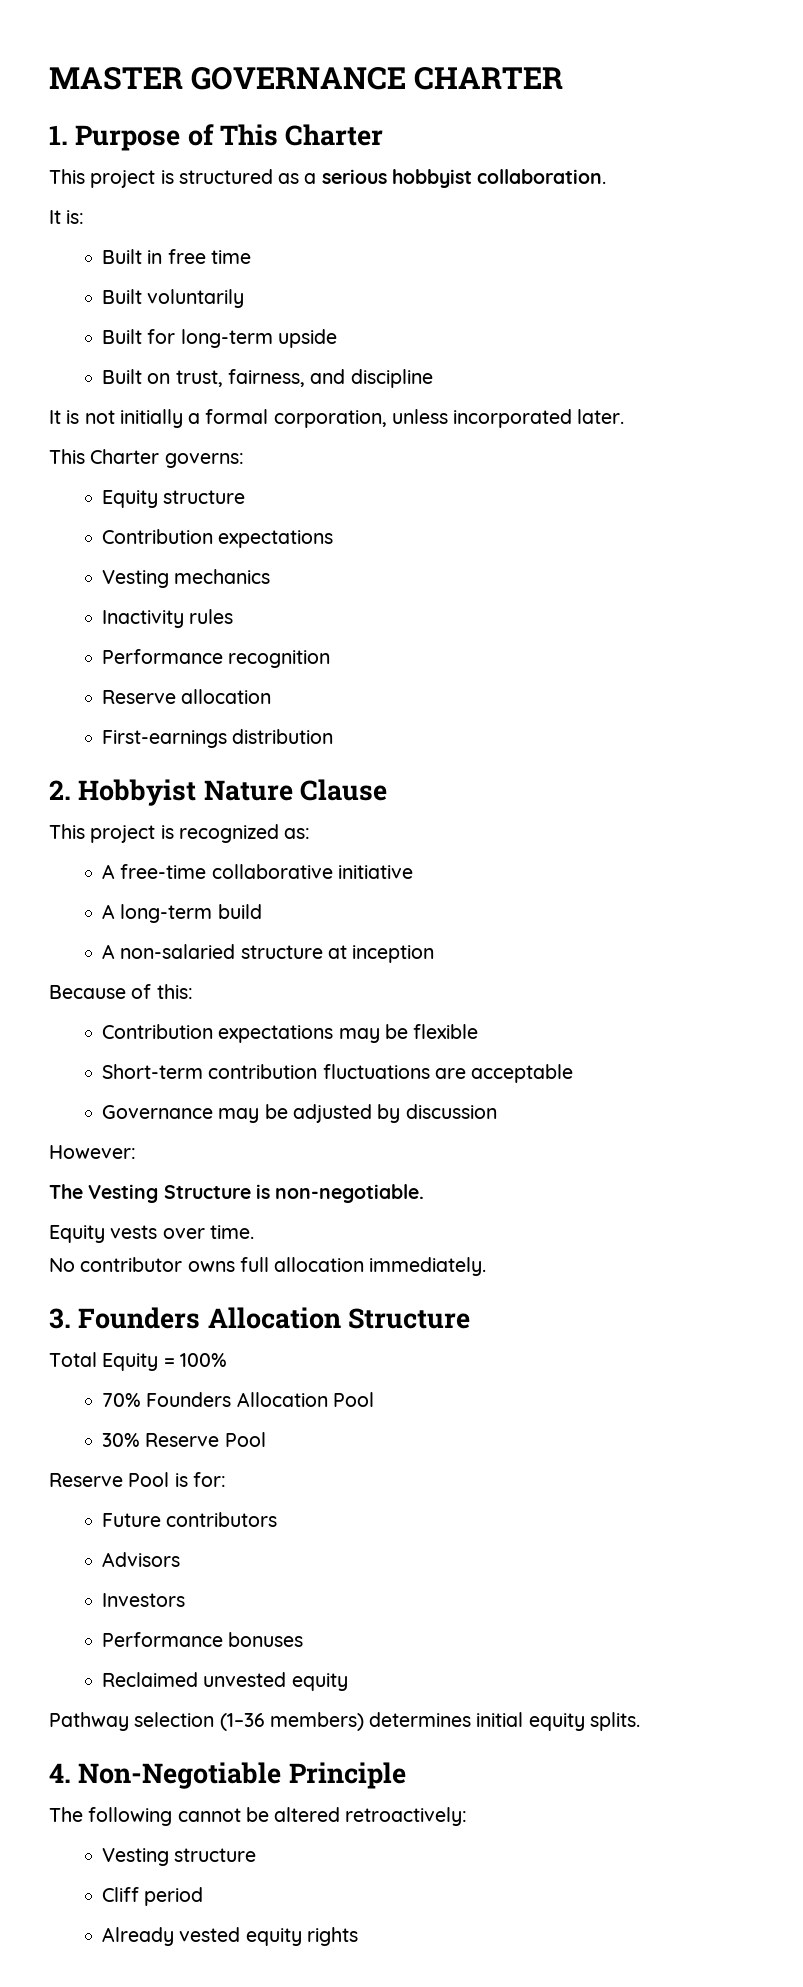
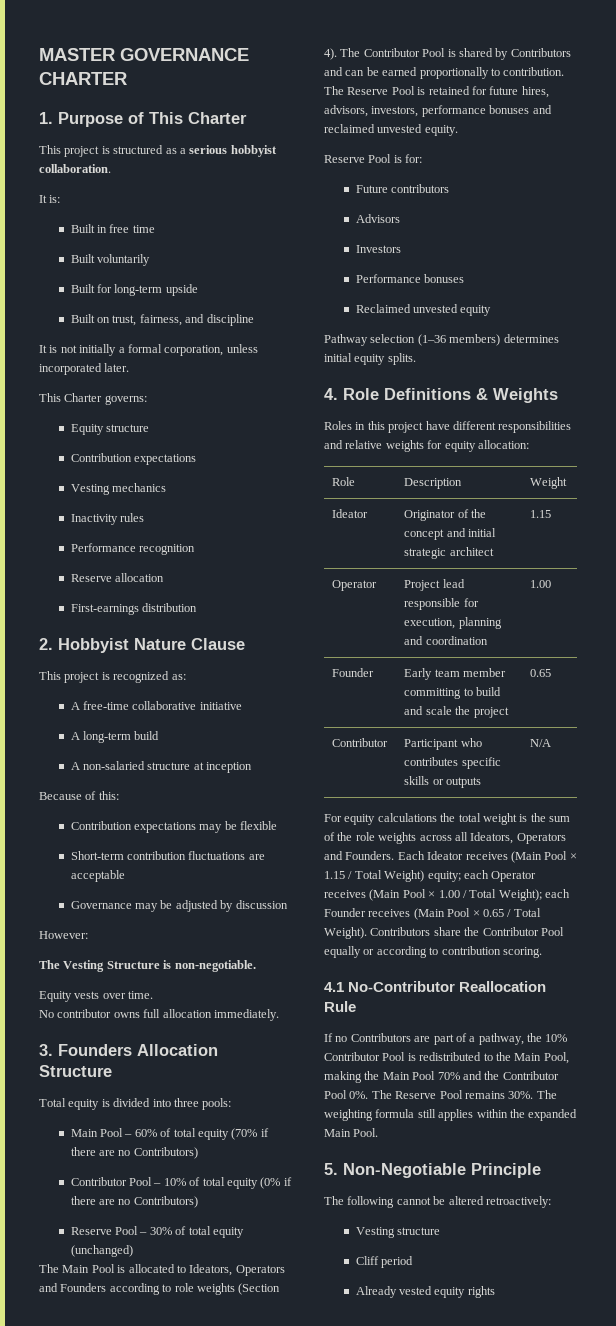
[102,1353,227,1371] [102,1392,374,1407] [102,1432,266,1447] Equity = 100% // 70% Founders Allocation Pool // 30% Reserve Pool -> [68,1098,232,1110] [70,1128,269,1140] [70,1147,198,1159] [70,1177,292,1189] [70,1196,198,1208] [70,1226,244,1238] [70,1245,133,1257] [39,1264,285,1276] [39,1283,281,1295] [324,48,571,60] [324,67,565,79] [324,86,549,98] [324,105,552,117] [324,124,458,136] equity is divided into three pools: // Main Pool – 60% of total equity (70% if there are no Contributors) // Contributor Pool – 10% of total equity (0% if there are no Contributors) // Reserve Pool – 30% of total equity (unchanged) // The Main Pool is allocated to Ideators, Operators and Founders according to role weights (Section 4). The Contributor Pool is shared by Contributors and can be earned proportionally to contribution. The Reserve Pool is retained for future hires, advisors, investors, performance bonuses and reclaimed unvested equity.
(71, 1773) none -> [343,388,558,403] [324,421,572,433] [324,440,529,452] [332,477,356,486] [404,478,463,489] [530,477,568,489] [332,509,369,518] [404,509,487,521] [404,528,497,540] [404,547,494,559] [530,510,552,518] [332,580,378,591] [404,579,465,591] [404,598,479,610] [404,617,502,629] [404,636,488,645] [530,580,552,588] [332,668,375,677] [404,668,507,680] [404,687,502,699] [404,706,509,718] [530,669,552,677] [332,738,389,747] [404,738,482,750] [404,757,501,769] [404,776,482,788] [530,739,552,747] [324,813,570,825] [324,832,566,844] [324,851,577,863] [324,870,537,882] [324,889,570,901] [324,908,541,920] [324,927,564,939] [324,946,542,958] [324,981,547,992] [324,1001,356,1012] [324,1033,568,1045] [324,1052,569,1064] [324,1071,559,1083] [324,1090,557,1099] [324,1109,578,1121] [324,1128,379,1137] [324,1163,338,1175] Role Definitions & Weights // Roles in this project have different responsibilities and relative weights for equity allocation: // Role | Description | Weight // Ideator | Originator of the concept and initial strategic architect | 1.15 // Operator | Project lead responsible for execution, planning and coordination | 1.00 // Founder | Early team member committing to build and scale the project | 0.65 // Contributor | Participant who contributes specific skills or outputs | N/A // For equity calculations the total weight is the sum of the role weights across all Ideators, Operators and Founders. Each Ideator receives (Main Pool × 1.15 / Total Weight) equity; each Operator receives (Main Pool × 1.00 / Total Weight); each Founder receives (Main Pool × 0.65 / Total Weight). Contributors share the Contributor Pool equally or according to contribution scoring. // 4.1 No-Contributor Reallocation Rule // If no Contributors are part of a pathway, the 10% Contributor Pool is redistributed to the Main Pool, making the Main Pool 70% and the Contributor Pool 0%. The Reserve Pool remains 30%. The weighting formula still applies within the expanded Main Pool. // 5.

